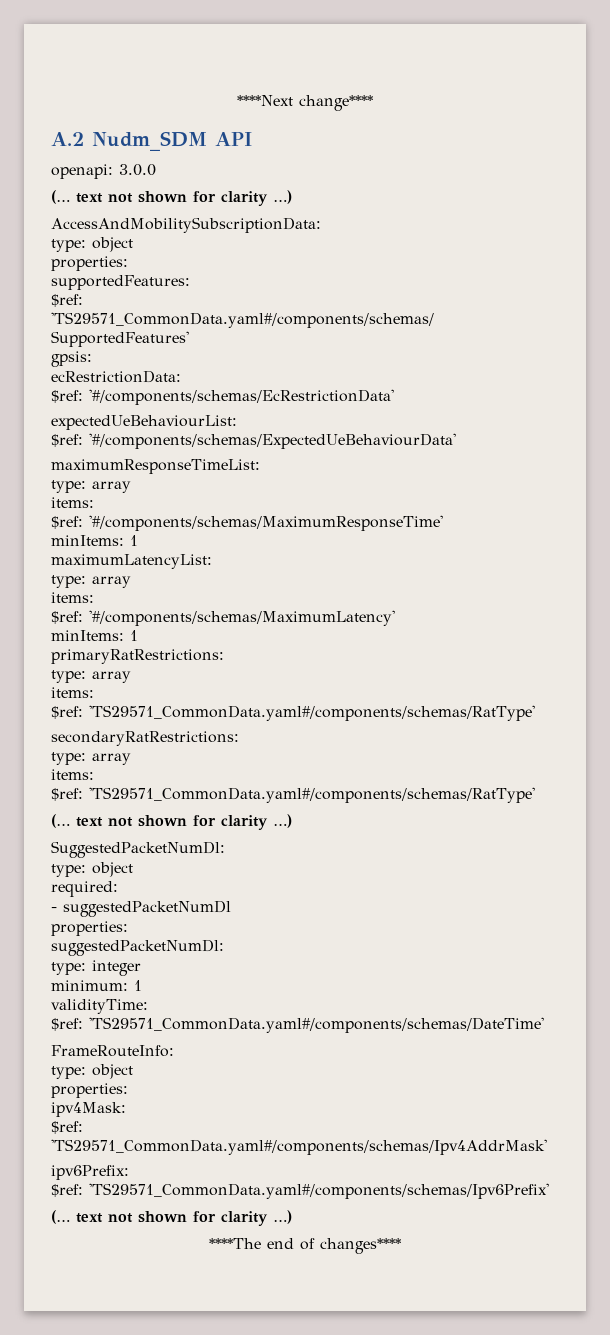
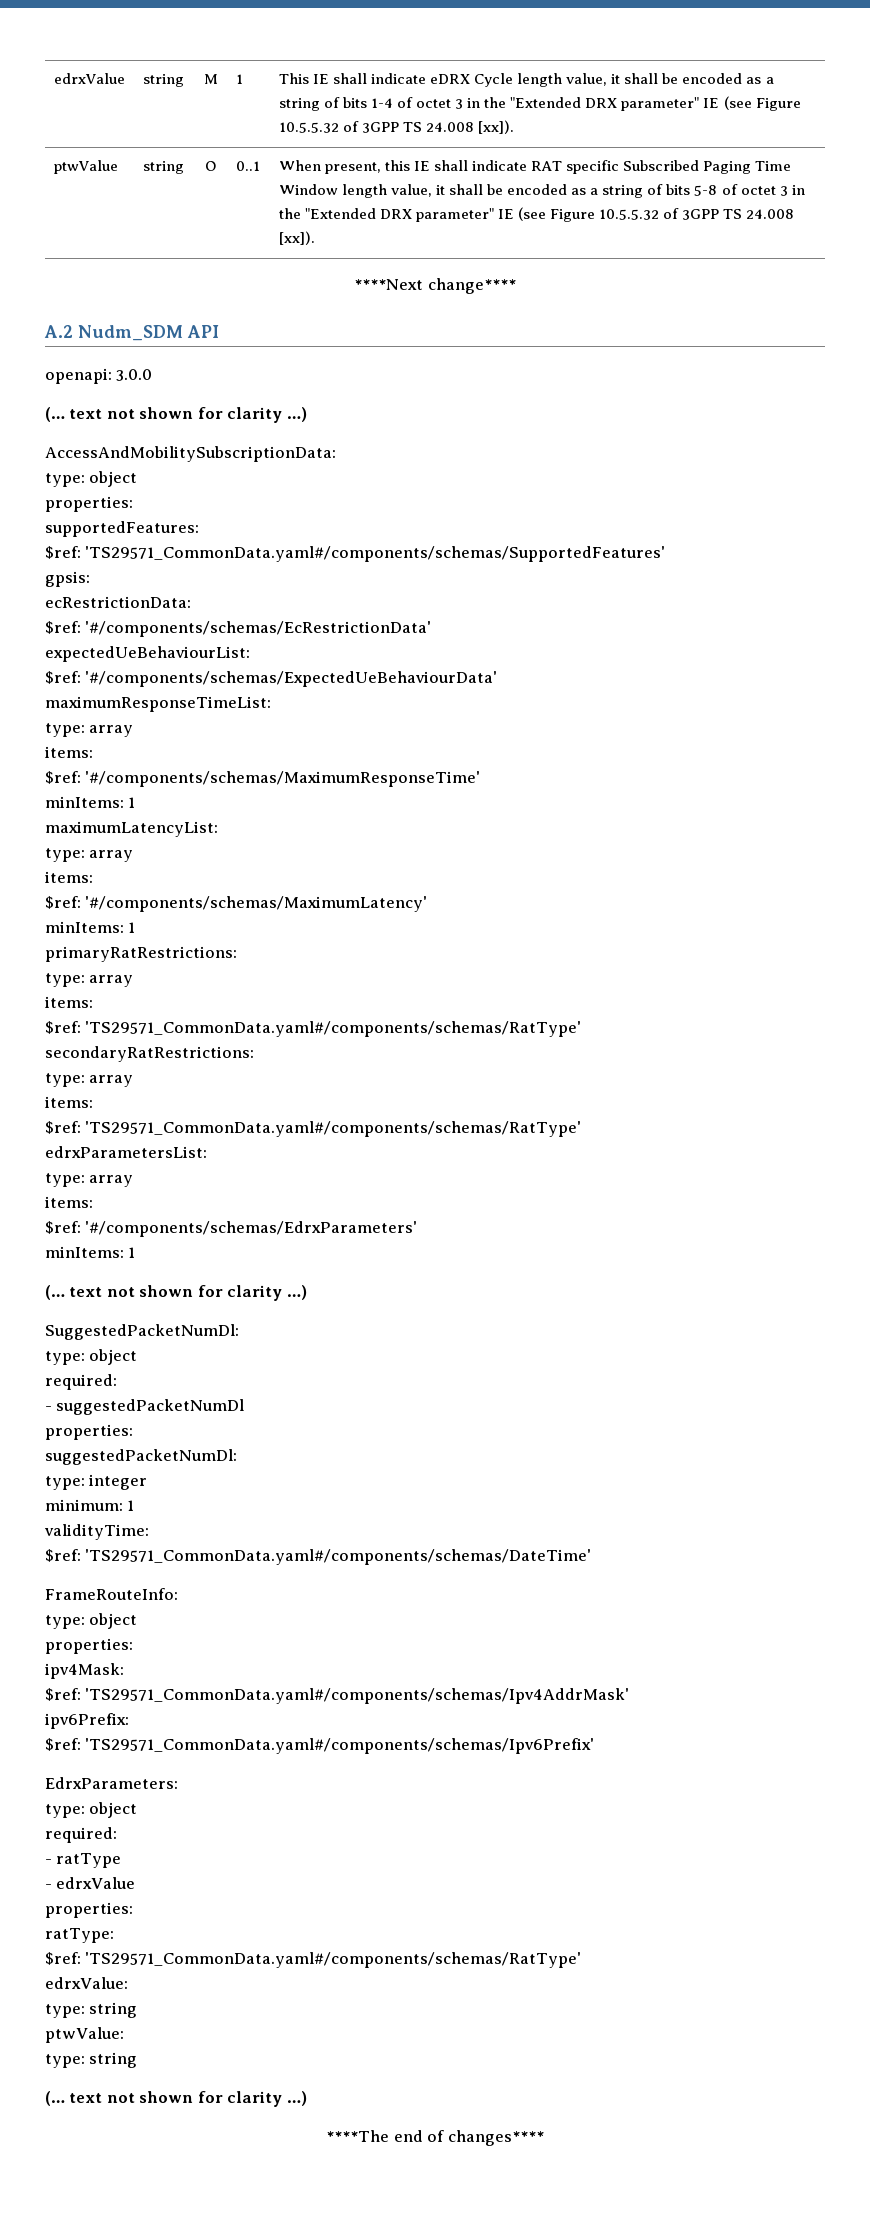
(237, 100) none -> [53,73,125,84] [142,74,184,87] [204,74,218,84] [235,74,243,84] [278,73,774,87] [278,96,801,111] [278,120,515,134] [53,160,118,174] [142,161,184,174] [205,161,217,171] [235,161,260,171] [278,160,792,174] [278,184,805,198] [278,207,795,222] [278,231,315,245] edrxValue | string | M | 1 | This IE shall indicate eDRX Cycle length value, it shall be encoded as a string of bits 1-4 of octet 3 in the "Extended DRX parameter" IE (see Figure 10.5.5.32 of 3GPP TS 24.008 [xx]). // ptwValue | string | O | 0..1 | When present, this IE shall indicate RAT specific Subscribed Paging Time Window length value, it shall be encoded as a string of bits 5-8 of octet 3 in the "Extended DRX parameter" IE (see Figure 10.5.5.32 of 3GPP TS 24.008 [xx]). //
(535, 795) none -> [45,1146,207,1158] [45,1173,134,1187] [45,1196,93,1208] [45,1221,418,1237] [45,1246,136,1258] // edrxParametersList: // type: array // items: // $ref: '#/components/schemas/EdrxParameters' // minItems: 1
(549, 1191) none -> [45,1777,178,1789] [45,1802,138,1818] [45,1827,117,1843] [45,1853,122,1868] [45,1877,136,1889] [45,1902,133,1918] [45,1928,114,1943] [45,1952,582,1968] [45,1977,128,1989] [45,2002,138,2018] [45,2027,124,2043] [45,2052,138,2068] // EdrxParameters: // type: object // required: // - ratType // - edrxValue // properties: // ratType: // $ref: 'TS29571_CommonData.yaml#/components/schemas/RatType' // edrxValue: // type: string // ptwValue: // type: string

